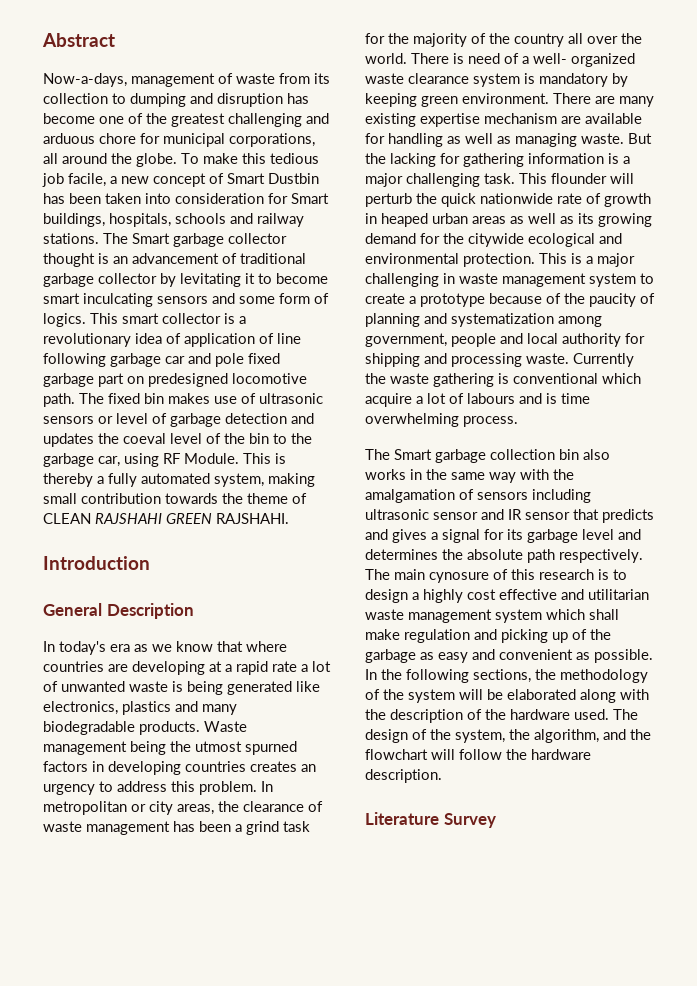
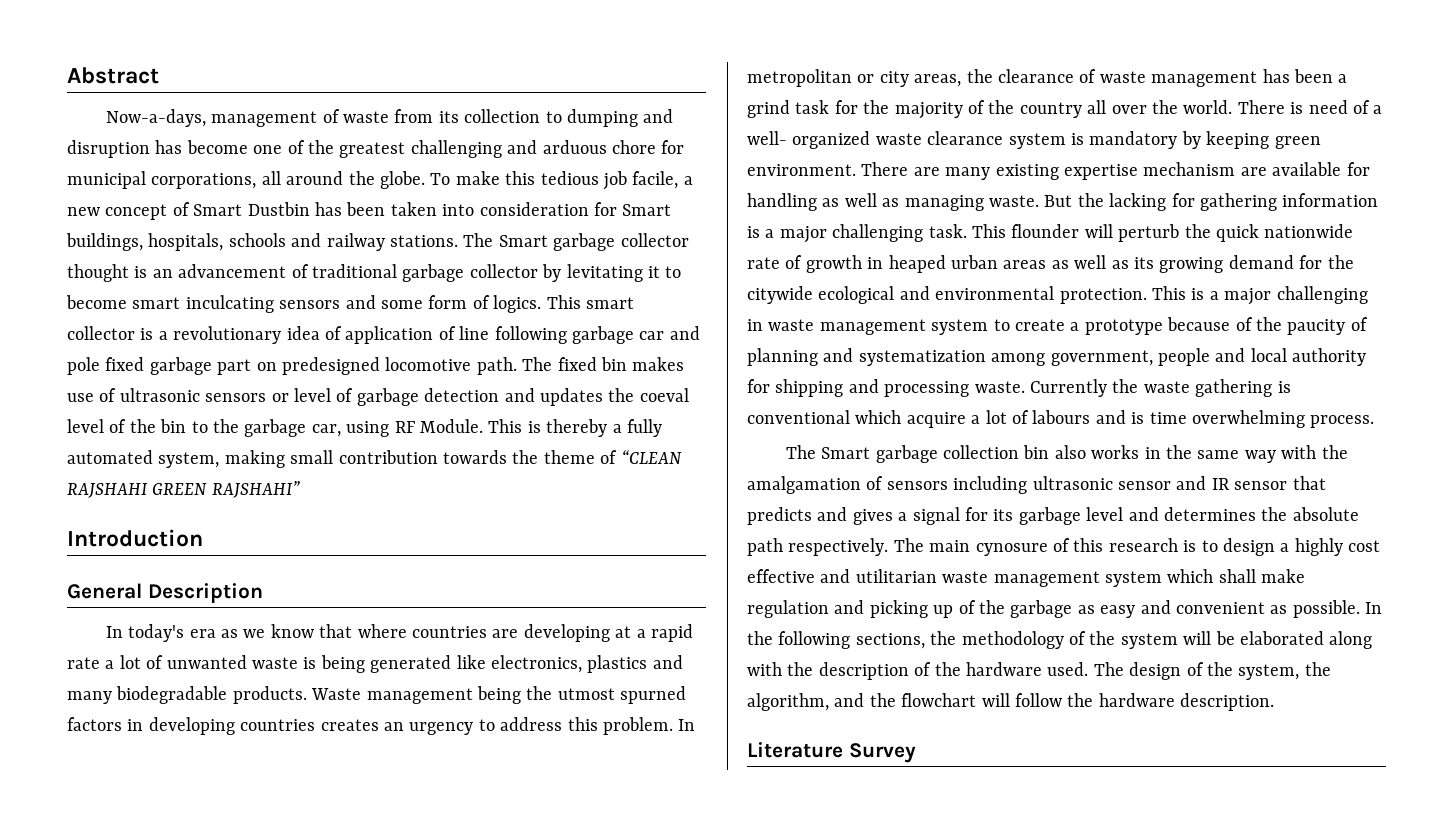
[43,513,91,524] CLEAN -> [620,450,682,464] “CLEAN
[216,513,289,524] RAJSHAHI. -> [211,481,300,498] RAJSHAHI”

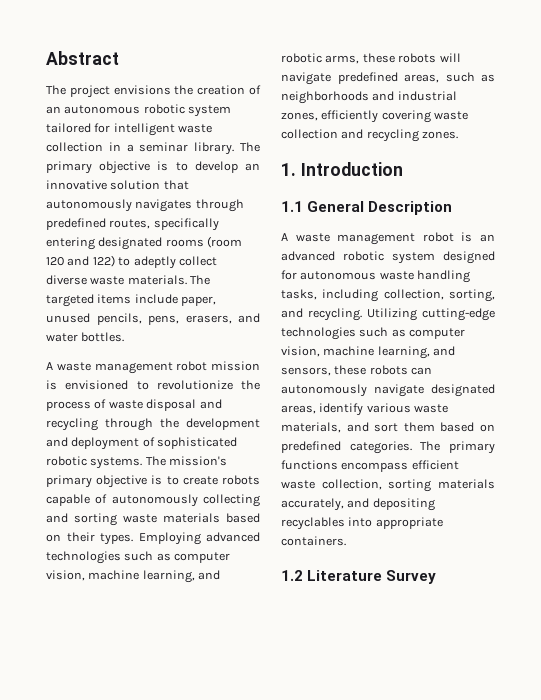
[105,109,674,127] [67,140,685,158] [67,171,693,190] [67,202,672,220] [66,233,689,251] [67,264,682,282] [66,295,634,313] [67,326,700,344] [67,357,685,375] [67,388,689,406] [67,419,662,437] [67,450,682,468] [67,481,300,498] Now-a-days, management of waste from its collection to dumping and disruption has become one of the greatest challenging and arduous chore for municipal corporations, all around the globe. To make this tedious job facile, a new concept of Smart Dustbin has been taken into consideration for Smart buildings, hospitals, schools and railway stations. The Smart garbage collector thought is an advancement of traditional garbage collector by levitating it to become smart inculcating sensors and some form of logics. This smart collector is a revolutionary idea of application of line following garbage car and pole fixed garbage part on predesigned locomotive path. The fixed bin makes use of ultrasonic sensors or level of garbage detection and updates the coeval level of the bin to the garbage car, using RF Module. This is thereby a fully automated system, making small contribution towards the theme of “CLEAN RAJSHAHI GREEN RAJSHAHI” // -> [46,85,261,98] [46,104,232,117] [46,123,213,136] [46,142,260,155] [46,161,260,174] [46,180,189,190] [46,199,244,212] [46,218,219,231] [46,236,243,250] [46,255,217,269] [46,275,211,285] [46,294,217,307] [46,313,260,325] [46,332,125,342] [46,361,260,374] [46,380,260,390] [46,399,222,411] [46,418,260,431] [46,437,238,450] [46,456,228,469] [46,475,260,488] [46,494,260,507] [46,513,260,526] [46,532,260,545] [46,551,231,564] [46,570,221,583] [281,53,461,64] [281,72,495,85] [281,91,457,104] [281,110,469,123] [281,129,459,142] [281,163,296,176] The project envisions the creation of an autonomous robotic system tailored for intelligent waste collection in a seminar library. The primary objective is to develop an innovative solution that autonomously navigates through predefined routes, specifically entering designated rooms (room 120 and 122) to adeptly collect diverse waste materials. The targeted items include paper, unused pencils, pens, erasers, and water bottles. // A waste management robot mission is envisioned to revolutionize the process of waste disposal and recycling through the development and deployment of sophisticated robotic systems. The mission's primary objective is to create robots capable of autonomously collecting and sorting waste materials based on their types. Employing advanced technologies such as computer vision, machine learning, and robotic arms, these robots will navigate predefined areas, such as neighborhoods and industrial zones, efficiently covering waste collection and recycling zones. // 1.
(203, 538) none -> [281,201,303,212] 1.1
[105,624,693,642] [67,655,683,673] [67,686,687,704] [67,717,696,735] [747,69,1348,87] [747,100,1383,119] [747,131,1321,149] [747,162,1370,180] [747,193,1379,211] [747,224,1354,243] [747,255,1354,273] [747,286,1368,305] [747,317,1368,335] [747,348,1367,366] [747,379,1291,397] [747,410,1375,428] [785,445,1348,463] [747,476,1326,494] [747,507,1359,525] [747,538,1381,556] [747,569,1306,587] [747,600,1383,618] [747,631,1373,649] [747,662,1331,680] [747,693,1275,711] In today's era as we know that where countries are developing at a rapid rate a lot of unwanted waste is being generated like electronics, plastics and many biodegradable products. Waste management being the utmost spurned factors in developing countries creates an urgency to address this problem. In metropolitan or city areas, the clearance of waste management has been a grind task for the majority of the country all over the world. There is need of a well- organized waste clearance system is mandatory by keeping green environment. There are many existing expertise mechanism are available for handling as well as managing waste. But the lacking for gathering information is a major challenging task. This flounder will perturb the quick nationwide rate of growth in heaped urban areas as well as its growing demand for the citywide ecological and environmental protection. This is a major challenging in waste management system to create a prototype because of the paucity of planning and systematization among government, people and local authority for shipping and processing waste. Currently the waste gathering is conventional which acquire a lot of labours and is time overwhelming process. // The Smart garbage collection bin also works in the same way with the amalgamation of sensors including ultrasonic sensor and IR sensor that predicts and gives a signal for its garbage level and determines the absolute path respectively. The main cynosure of this research is to design a highly cost effective and utilitarian waste management system which shall make regulation and picking up of the garbage as easy and convenient as possible. In the following sections, the methodology of the system will be elaborated along with the description of the hardware used. The design of the system, the algorithm, and the flowchart will follow the hardware description. // -> [281,232,495,245] [281,251,495,264] [281,270,471,283] [281,289,495,302] [281,308,495,321] [281,327,466,340] [281,346,456,359] [281,365,433,376] [281,384,495,397] [281,403,449,416] [281,422,495,433] [281,441,495,454] [281,460,459,472] [281,479,495,492] [281,498,435,511] [281,517,443,530] [281,536,346,546] [281,570,303,581] A waste management robot is an advanced robotic system designed for autonomous waste handling tasks, including collection, sorting, and recycling. Utilizing cutting-edge technologies such as computer vision, machine learning, and sensors, these robots can autonomously navigate designated areas, identify various waste materials, and sort them based on predefined categories. The primary functions encompass efficient waste collection, sorting materials accurately, and depositing recyclables into appropriate containers. // 1.2

